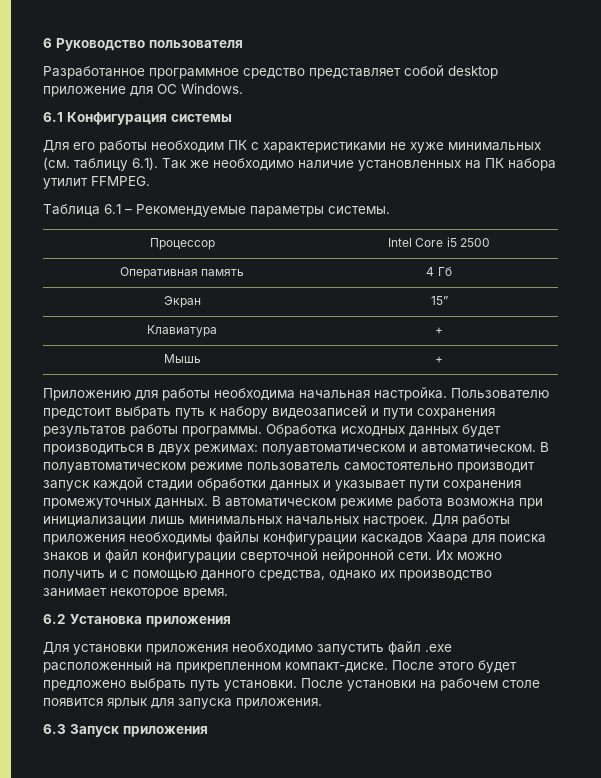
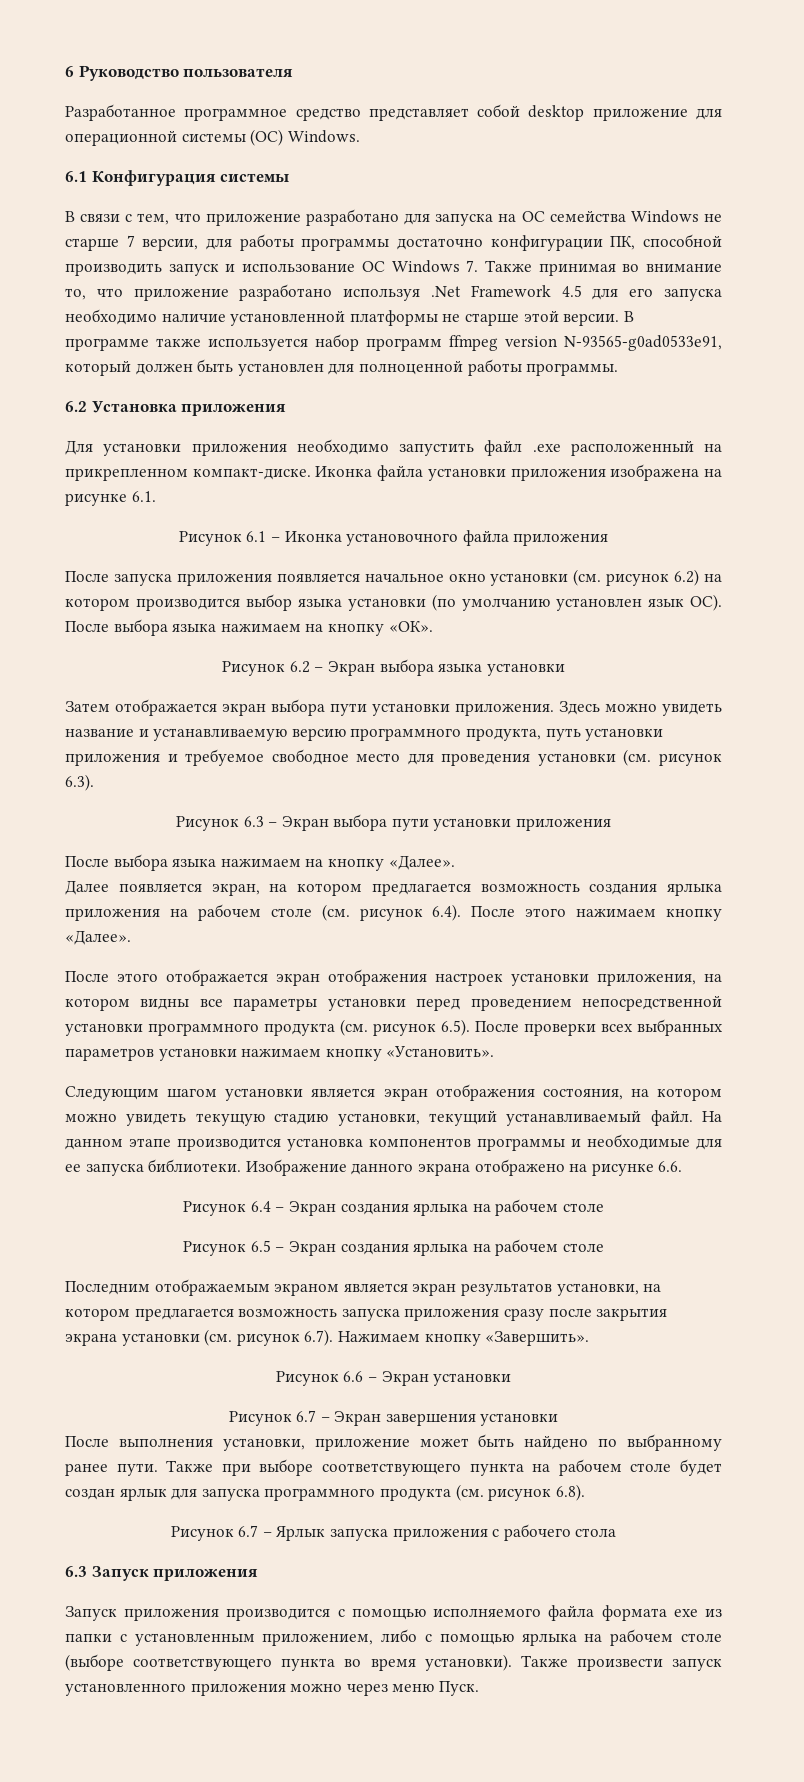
[157,84,177,94] ОС -> [65,129,284,146] операционной системы (ОС)
[43,140,541,153] [43,157,556,171] [43,176,150,189] [43,204,390,217] [149,238,215,250] [388,237,490,247] [119,267,245,279] [426,267,452,276] [163,296,201,308] [430,296,448,305] [147,325,217,337] [435,327,443,334] [163,354,201,363] [435,356,443,363] [43,387,549,401] [43,405,495,419] [43,424,501,437] [43,442,549,455] [43,462,535,473] [43,477,521,491] [43,496,543,509] [43,514,510,527] [43,531,546,545] [43,549,502,563] [43,570,492,581] [43,588,228,599] Для его работы необходим ПК с характеристиками не хуже минимальных (см. таблицу 6.1). Так же необходимо наличие установленных на ПК набора утилит FFMPEG. // Таблица 6.1 – Рекомендуемые параметры системы. // Процессор | Intel Core i5 2500 // Оперативная память | 4 Гб // Экран | 15” // Клавиатура | + // Мышь | + // Приложению для работы необходима начальная настройка. Пользователю предстоит выбрать путь к набору видеозаписей и пути сохранения результатов работы программы. Обработка исходных данных будет производиться в двух режимах: полуавтоматическом и автоматическом. В полуавтоматическом режиме пользователь самостоятельно производит запуск каждой стадии обработки данных и указывает пути сохранения промежуточных данных. В автоматическом режиме работа возможна при инициализации лишь минимальных начальных настроек. Для работы приложения необходимы файлы конфигурации каскадов Хаара для поиска знаков и файл конфигурации сверточной нейронной сети. Их можно получить и с помощью данного средства, однако их производство занимает некоторое время. -> [65,209,722,226] [65,234,722,251] [65,260,722,276] [65,284,722,301] [65,309,634,326] [65,334,722,351] [65,359,619,376] В связи с тем, что приложение разработано для запуска на ОС семейства Windows не старше 7 версии, для работы программы достаточно конфигурации ПК, способной производить запуск и использование ОС Windows 7. Также принимая во внимание то, что приложение разработано используя .Net Framework 4.5 для его запуска необходимо наличие установленной платформы не старше этой версии. В программе также используется набор программ ffmpeg version N-93565-g0ad0533e91, который должен быть установлен для полноценной работы программы.
[392,660,517,673] [43,678,540,691] [43,698,322,709] [43,724,208,737] После этого будет предложено выбрать путь установки. После установки на рабочем столе появится ярлык для запуска приложения. // 6.3 Запуск приложения -> [315,464,722,481] [65,491,156,506] [178,530,609,546] [65,569,722,586] [65,594,722,611] [65,619,433,636] [222,659,565,676] [65,699,722,716] [65,728,664,741] [65,749,722,766] [65,774,94,791] [175,814,612,831] [65,854,455,871] [65,880,722,896] [65,904,722,921] [65,930,131,945] [65,969,722,986] [65,995,722,1011] [65,1019,723,1036] [65,1046,495,1061] [65,1084,722,1101] [65,1110,722,1126] [65,1134,722,1151] [65,1159,683,1176] [183,1199,604,1216] [183,1239,604,1256] [65,1279,662,1296] [65,1308,668,1321] [65,1329,590,1346] [275,1371,512,1386] [228,1410,559,1426] [65,1434,722,1451] [65,1459,723,1476] [65,1484,585,1501] [170,1524,617,1541] [65,1566,259,1581] [65,1605,722,1621] [65,1629,722,1646] [65,1654,722,1671] [65,1681,479,1696] Иконка файла установки приложения изображена на рисунке 6.1. // Рисунок 6.1 – Иконка установочного файла приложения // После запуска приложения появляется начальное окно установки (см. рисунок 6.2) на котором производится выбор языка установки (по умолчанию установлен язык ОС). После выбора языка нажимаем на кнопку «ОК». // Рисунок 6.2 – Экран выбора языка установки // Затем отображается экран выбора пути установки приложения. Здесь можно увидеть название и устанавливаемую версию программного продукта, путь установки приложения и требуемое свободное место для проведения установки (см. рисунок 6.3). // Рисунок 6.3 – Экран выбора пути установки приложения // После выбора языка нажимаем на кнопку «Далее». // Далее появляется экран, на котором предлагается возможность создания ярлыка приложения на рабочем столе (см. рисунок 6.4). После этого нажимаем кнопку «Далее». // После этого отображается экран отображения настроек установки приложения, на котором видны все параметры установки перед проведением непосредственной установки программного продукта (см. рисунок 6.5). После проверки всех выбранных параметров установки нажимаем кнопку «Установить». // Следующим шагом установки является экран отображения состояния, на котором можно увидеть текущую стадию установки, текущий устанавливаемый файл. На данном этапе производится установка компонентов программы и необходимые для ее запуска библиотеки. Изображение данного экрана отображено на рисунке 6.6. // Рисунок 6.4 – Экран создания ярлыка на рабочем столе // Рисунок 6.5 – Экран создания ярлыка на рабочем столе // Последним отображаемым экраном является экран результатов установки, на котором предлагается возможность запуска приложения сразу после закрытия экрана установки (см. рисунок 6.7). Нажимаем кнопку «Завершить». // Рисунок 6.6 – Экран установки // Рисунок 6.7 – Экран завершения установки // После выполнения установки, приложение может быть найдено по выбранному ранее пути. Также при выборе соответствующего пункта на рабочем столе будет создан ярлык для запуска программного продукта (см. рисунок 6.8). // Рисунок 6.7 – Ярлык запуска приложения с рабочего стола // 6.3 Запуск приложения // Запуск приложения производится с помощью исполняемого файла формата exe из папки с установленным приложением, либо с помощью ярлыка на рабочем столе (выборе соответствующего пункта во время установки). Также произвести запуск установленного приложения можно через меню Пуск.

